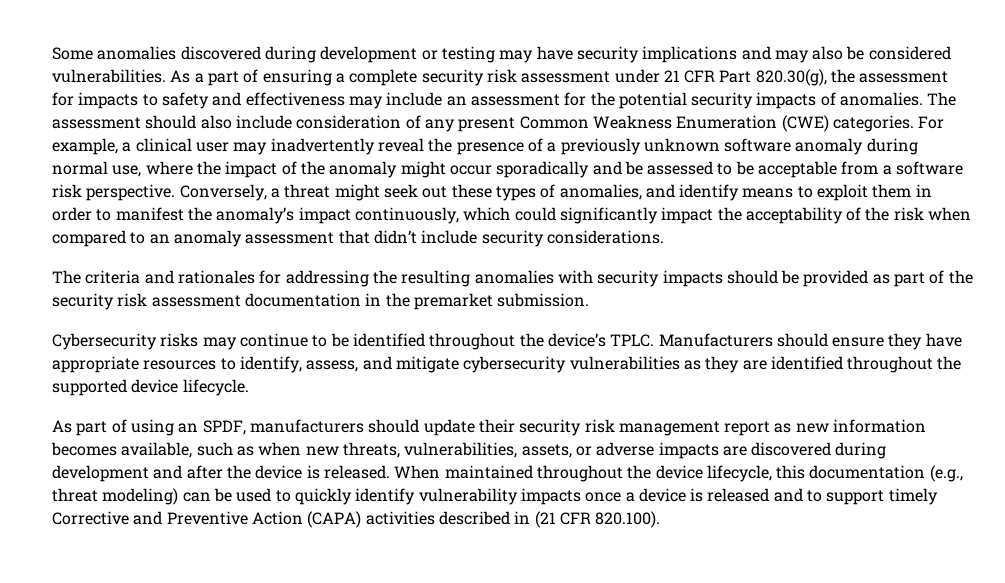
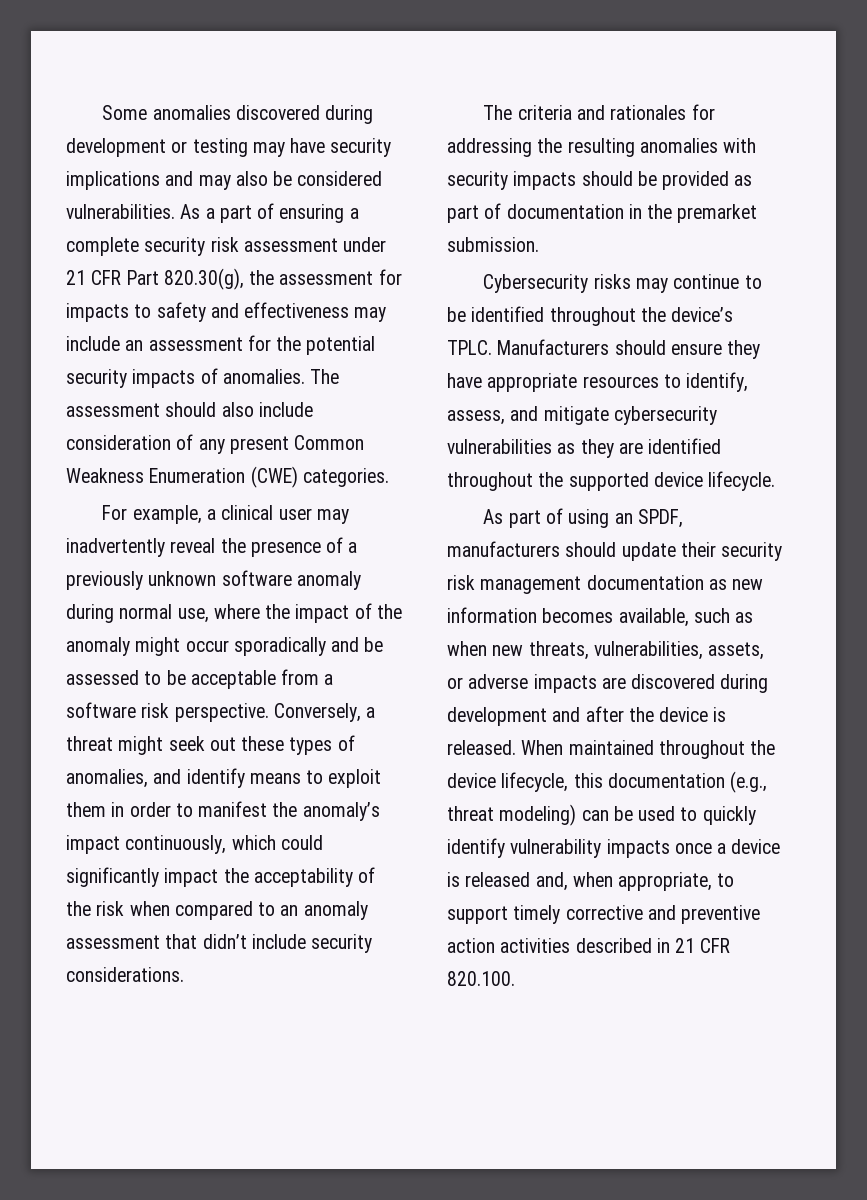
(914, 123) none -> (389, 477) //
[948,270,973,284] [52,293,241,310] the security risk assessment -> (502, 211) none
[724,421,771,436] report -> [586,575,704,590] documentation
[773,488,938,505] [52,511,661,528] and to support timely Corrective and Preventive Action (CAPA) activities described in (21 CFR 820.100). -> [535,872,735,891] [447,905,761,924] [447,938,731,953] [447,971,515,986] and, when appropriate, to support timely corrective and preventive action activities described in 21 CFR 820.100.

